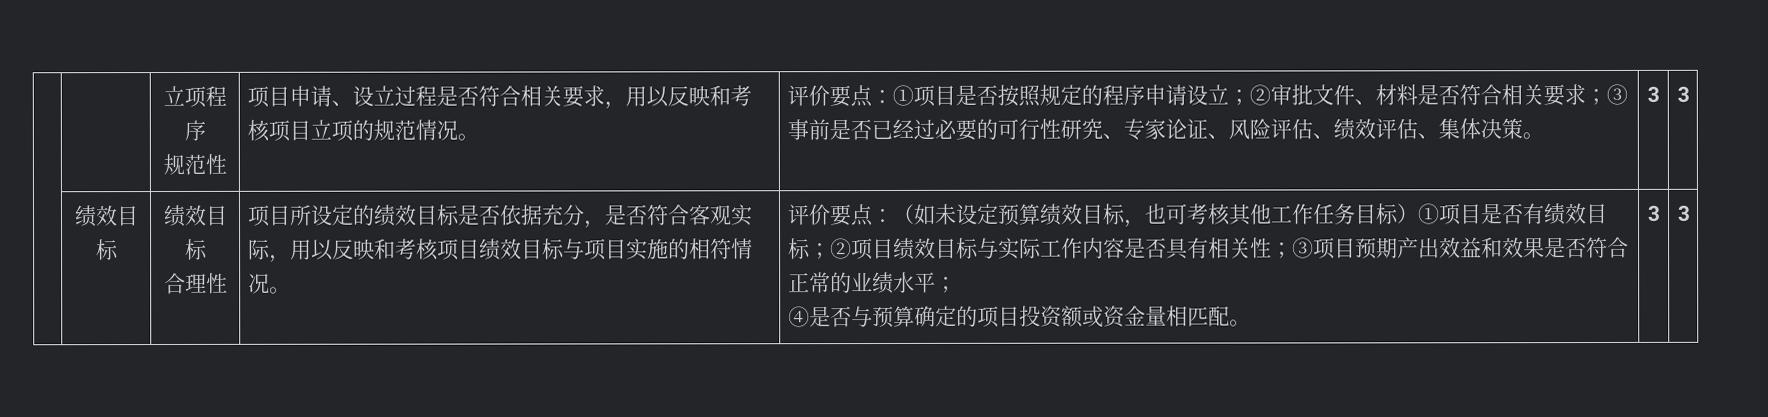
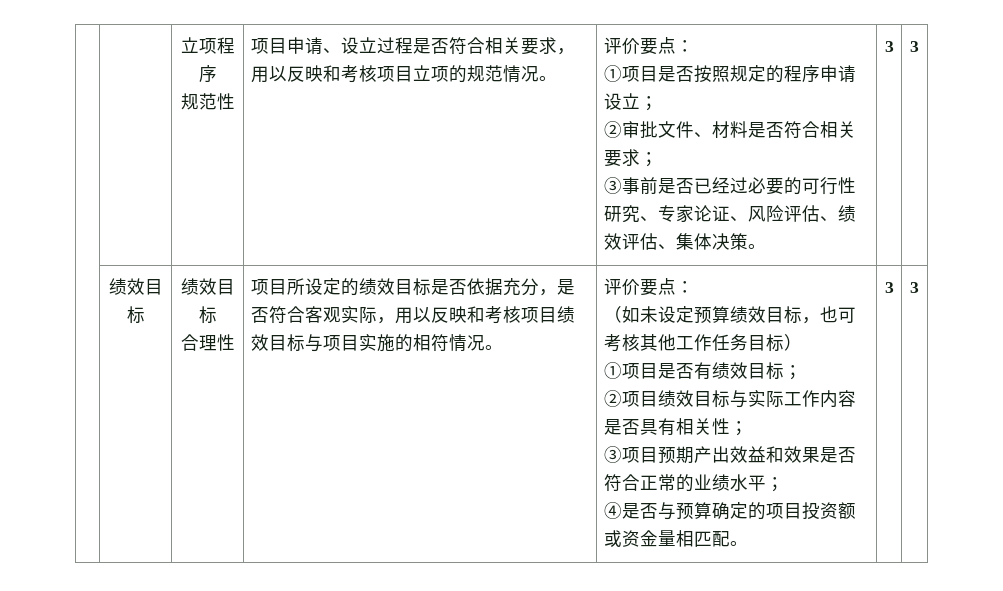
(893, 96) none -> (694, 46) //
(1250, 97) none -> (658, 103) //
(1607, 97) none -> (658, 159) //
(894, 215) none -> (694, 287) //
(1419, 213) none -> (802, 342) //
(831, 251) none -> (802, 372) //
(1293, 250) none -> (748, 428) //

